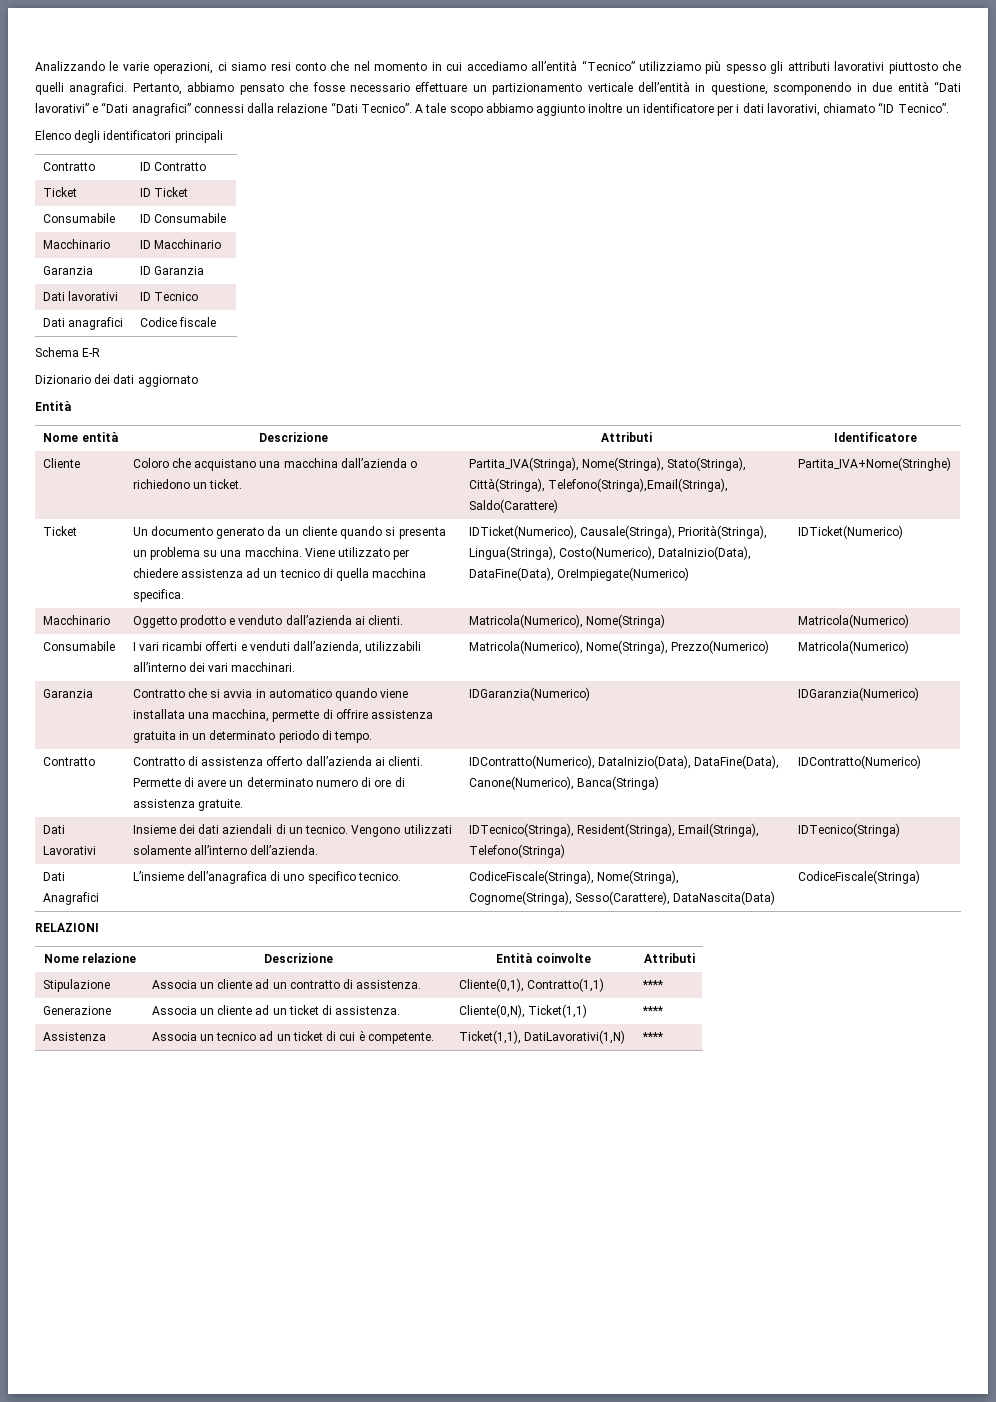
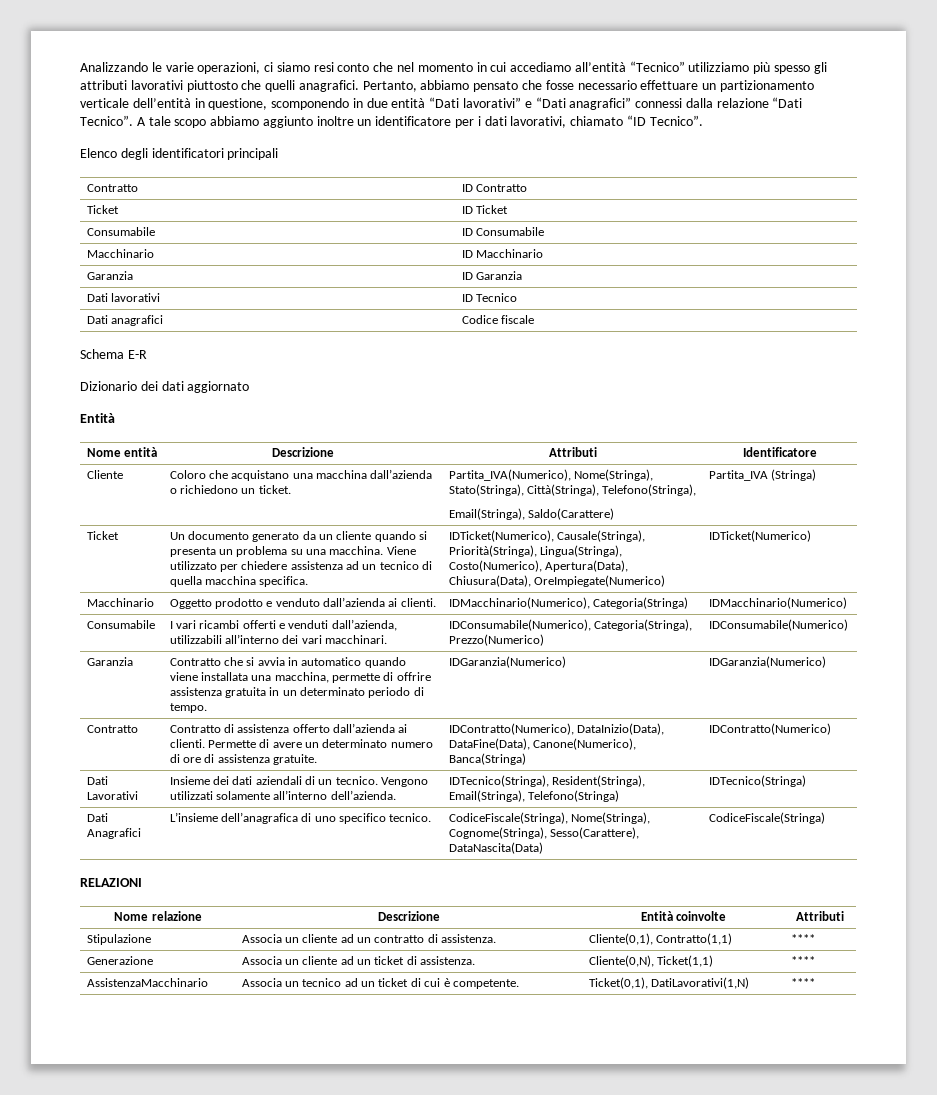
[468,457,579,471] Partita_IVA(Stringa), -> [448,469,571,481] Partita_IVA(Numerico),
[547,478,728,492] Telefono(Stringa),Email(Stringa), -> [602,484,697,496] [448,508,525,520] Telefono(Stringa), // Email(Stringa),
[797,457,951,471] Partita_IVA+Nome(Stringhe) -> [708,469,816,481] Partita_IVA (Stringa)
[658,546,752,560] [468,567,554,581] DataInizio(Data), DataFine(Data), -> [544,560,628,572] [448,575,531,587] Apertura(Data), Chiusura(Data),
[468,614,665,628] [797,614,909,628] Matricola(Numerico), Nome(Stringa) | Matricola(Numerico) -> [448,597,688,609] [708,597,847,609] IDMacchinario(Numerico), Categoria(Stringa) | IDMacchinario(Numerico)
[468,640,668,654] Matricola(Numerico), Nome(Stringa), -> [448,619,692,631] IDConsumabile(Numerico), Categoria(Stringa),
[797,640,909,654] Matricola(Numerico) -> [708,619,848,631] IDConsumabile(Numerico)
[42,1032,106,1041] Assistenza -> [86,978,208,987] AssistenzaMacchinario
[458,1030,521,1044] Ticket(1,1), -> [588,977,648,989] Ticket(0,1),

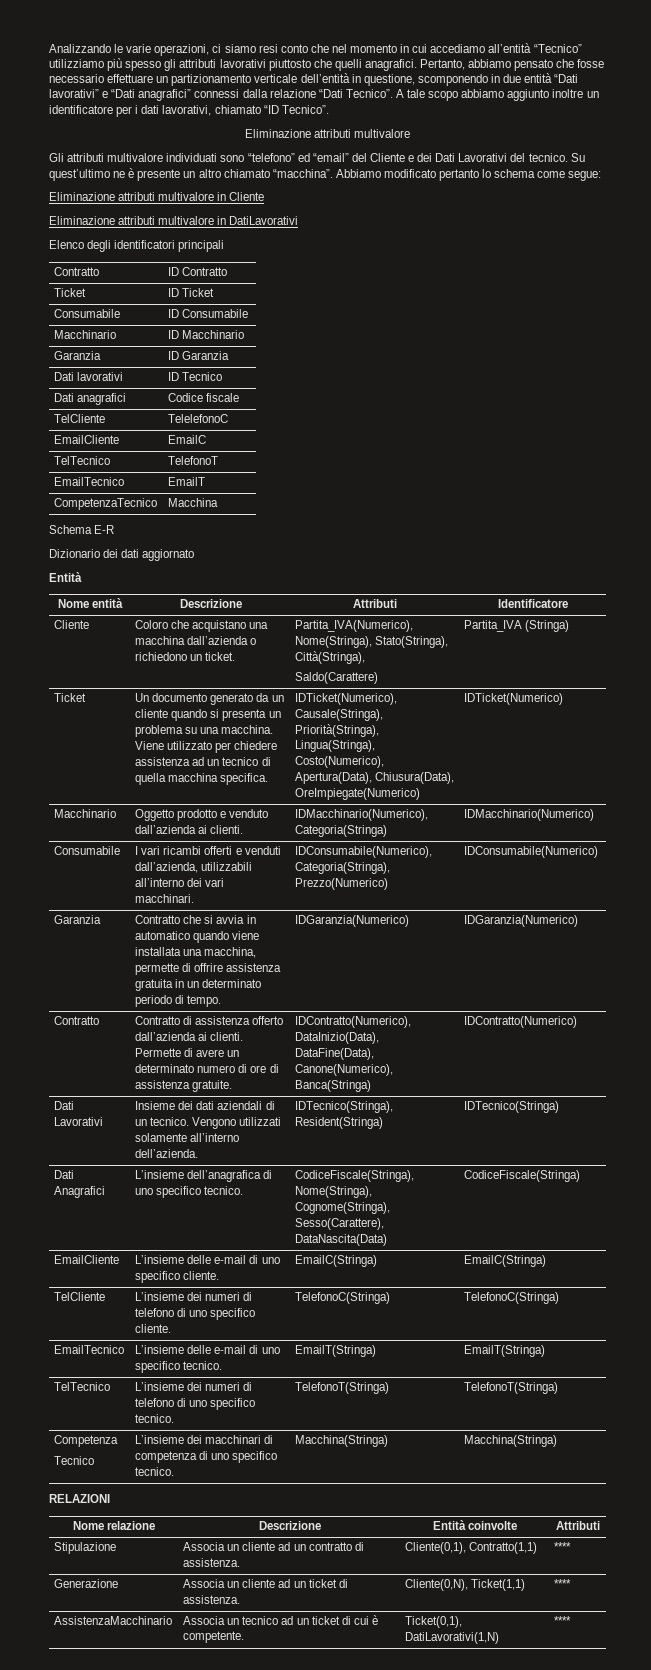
(703, 120) none -> [244,129,411,138] [49,153,585,162] [49,168,602,181] [49,192,265,201] [49,216,299,225] // Eliminazione attributi multivalore // Gli attributi multivalore individuati sono “telefono” ed “email” del Cliente e dei Dati Lavorativi del tecnico. Su quest’ultimo ne è presente un altro chiamato “macchina”. Abbiamo modificato pertanto lo schema come segue: // Eliminazione attributi multivalore in Cliente // Eliminazione attributi multivalore in DatiLavorativi
(534, 319) none -> [54,414,106,423] [168,414,229,423] [54,435,120,444] [168,435,207,444] [54,456,111,465] [168,456,219,465] [54,477,125,486] [168,477,206,486] [54,498,158,510] [168,498,219,507] // TelCliente | TelelefonoC // EmailCliente | EmailC // TelTecnico | TelefonoT // EmailTecnico | EmailT // CompetenzaTecnico | Macchina
[602,484,697,496] [448,508,525,520] Telefono(Stringa), // Email(Stringa), -> (366, 657) //
[551,775,645,787] [448,790,619,802] Resident(Stringa), Email(Stringa), Telefono(Stringa) -> [295,1117,384,1129] Resident(Stringa)
(825, 818) none -> [54,1255,120,1264] [135,1255,280,1264] [135,1271,220,1283] [295,1255,378,1267] [464,1255,547,1267] [54,1292,106,1301] [135,1292,253,1301] [135,1308,256,1320] [135,1324,172,1333] [295,1292,391,1304] [464,1292,560,1304] [54,1345,125,1354] [135,1345,280,1354] [135,1361,223,1373] [295,1345,377,1357] [464,1345,546,1357] [54,1382,111,1391] [135,1382,253,1391] [135,1398,256,1410] [135,1414,175,1423] [295,1382,390,1394] [464,1382,559,1394] [54,1435,119,1447] [54,1456,95,1465] [135,1435,274,1444] [135,1451,278,1463] [135,1467,175,1476] [295,1435,389,1447] [464,1435,558,1447] // EmailCliente | L’insieme delle e-mail di uno specifico cliente. | EmailC(Stringa) | EmailC(Stringa) // TelCliente | L’insieme dei numeri di telefono di uno specifico cliente. | TelefonoC(Stringa) | TelefonoC(Stringa) // EmailTecnico | L’insieme delle e-mail di uno specifico tecnico. | EmailT(Stringa) | EmailT(Stringa) // TelTecnico | L’insieme dei numeri di telefono di uno specifico tecnico. | TelefonoT(Stringa) | TelefonoT(Stringa) // Competenza // Tecnico | L’insieme dei macchinari di competenza di uno specifico tecnico. | Macchina(Stringa) | Macchina(Stringa)

